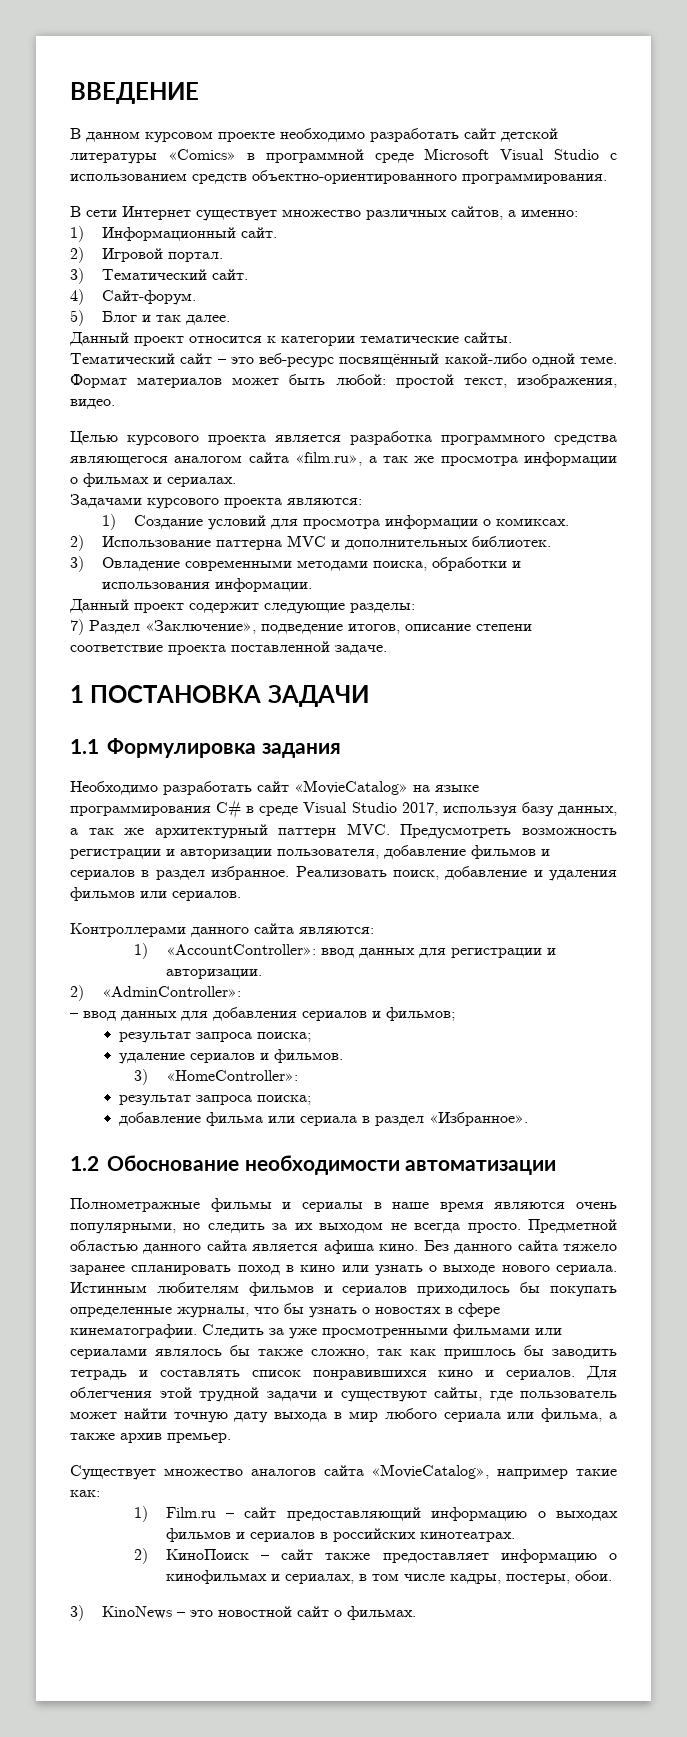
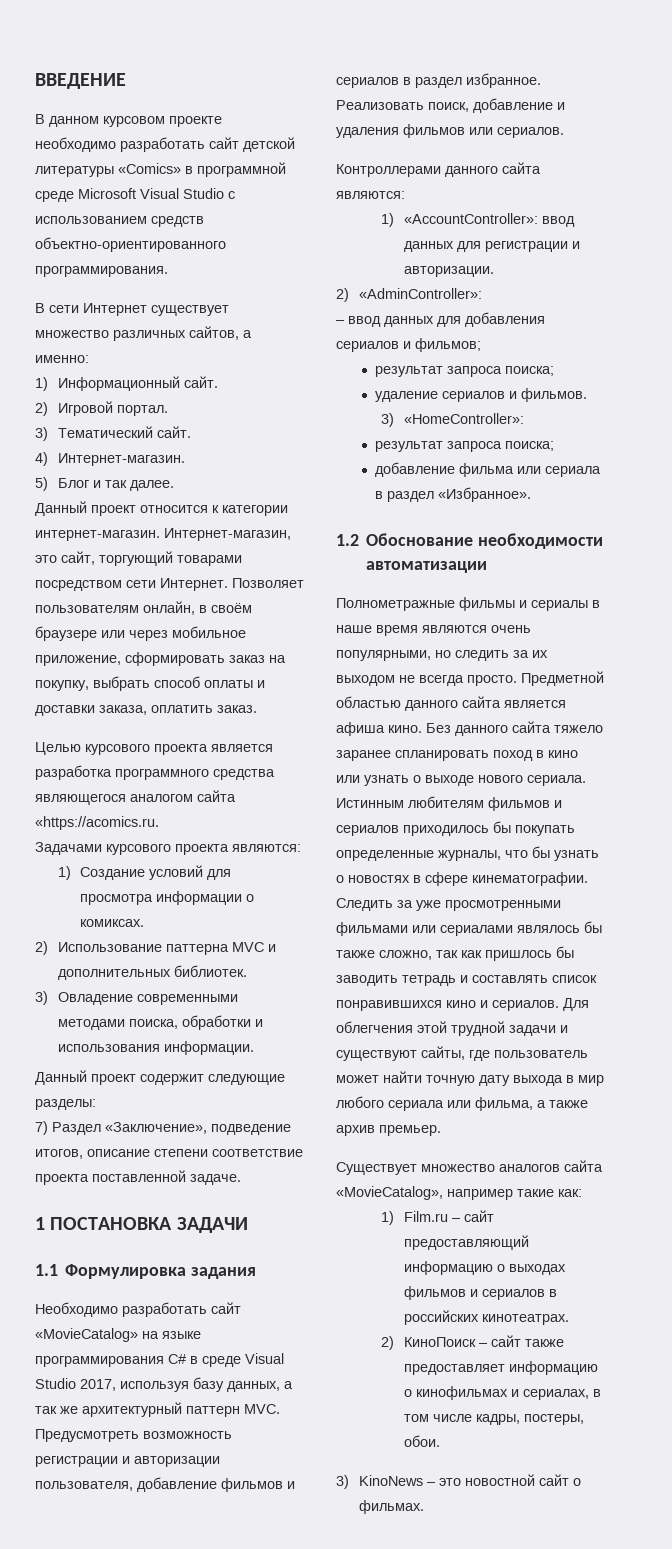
[101,290,196,305] Сайт-форум. -> [57,453,185,466] Интернет-магазин.
[360,332,512,343] [70,353,617,368] [70,374,617,388] [70,399,115,409] тематические сайты. Тематический сайт – это веб-ресурс посвящённый какой-либо одной теме. Формат материалов может быть любой: простой текст, изображения, видео. -> [35,528,291,541] [35,551,242,566] [35,578,304,591] [35,601,252,615] [35,626,246,641] [35,652,286,666] [35,676,265,691] [35,705,257,716] интернет-магазин. Интернет-магазин, это сайт, торгующий товарами посредством сети Интернет. Позволяет пользователям онлайн, в своём браузере или через мобильное приложение, сформировать заказ на покупку, выбрать способ оплаты и доставки заказа, оплатить заказ.
[295,452,617,466] [70,473,236,487] «film.ru», а так же просмотра информации о фильмах и сериалах. -> [35,816,159,830] «https://acomics.ru.

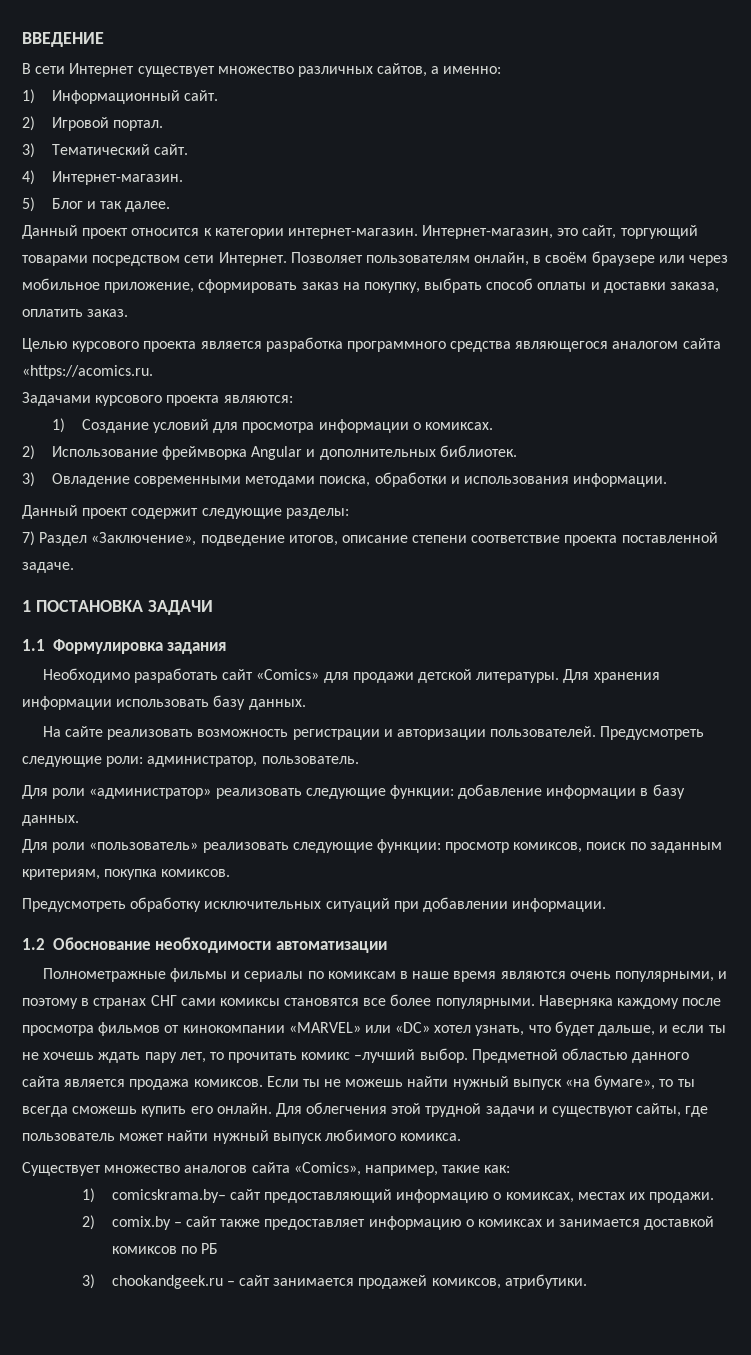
[35,114,222,127] [35,137,295,152] [35,162,286,177] [35,188,235,202] [35,216,204,227] [35,237,226,252] [35,266,168,277] // В данном курсовом проекте необходимо разработать сайт детской литературы «Comics» в программной среде Microsoft Visual Studio с использованием средств объектно-ориентированного программирования. -> (104, 39) none
[165,942,264,955] паттерна MVC -> [162,446,303,460] фреймворка Angular
[35,1328,201,1342] [35,1353,284,1367] [35,1377,293,1392] [35,1402,280,1417] [35,1429,232,1442] [35,1456,220,1467] [35,1477,295,1492] [336,73,541,88] [336,98,565,113] [336,124,564,138] [336,162,541,177] [336,191,405,199] [381,213,576,227] [404,241,581,252] [404,266,495,277] [336,288,482,302] [336,312,545,327] [336,338,481,352] [374,366,554,377] [374,388,587,402] [381,413,525,427] [374,441,554,452] [374,462,601,477] [374,487,531,502] «MovieCatalog» на языке программирования C# в среде Visual Studio 2017, используя базу данных, а так же архитектурный паттерн MVC. Предусмотреть возможность регистрации и авторизации пользователя, добавление фильмов и сериалов в раздел избранное. Реализовать поиск, добавление и удаления фильмов или сериалов. // Контроллерами данного сайта являются: // 1) «AccountController»: ввод данных для регистрации и авторизации. // 2) «AdminController»: // – ввод данных для добавления сериалов и фильмов; // результат запроса поиска; // удаление сериалов и фильмов. // 3) «HomeController»: // результат запроса поиска; // добавление фильма или сериала в раздел «Избранное». -> [256,669,660,683] [22,695,306,710] [42,726,705,740] [22,756,359,767] [22,784,685,799] [22,815,79,826] [22,839,722,853] [22,869,231,880] [22,897,607,912] «Comics» для продажи детской литературы. Для хранения информации использовать базу данных. // На сайте реализовать возможность регистрации и авторизации пользователей. Предусмотреть следующие роли: администратор, пользователь. // Для роли «администратор» реализовать следующие функции: добавление информации в базу данных. // Для роли «пользователь» реализовать следующие функции: просмотр комиксов, поиск по заданным критериям, покупка комиксов. // Предусмотреть обработку исключительных ситуаций при добавлении информации.
(588, 605) none -> [307,971,396,979] по комиксам
[435,650,548,661] [336,675,517,686] но следить за их выходом не всегда просто. -> [718,971,728,979] [22,994,722,1009] [22,1021,726,1036] [22,1048,468,1063] и поэтому в странах СНГ сами комиксы становятся все более популярными. Наверняка каждому после просмотра фильмов от кинокомпании «MARVEL» или «DC» хотел узнать, что будет дальше, и если ты не хочешь ждать пару лет, то прочитать комикс –лучший выбор.
[336,721,603,736] [336,750,578,761] [336,775,586,786] [336,796,562,811] [336,821,575,836] [336,846,599,861] [336,872,588,886] [336,898,561,911] [336,921,602,936] [336,946,574,961] [336,975,597,986] [336,1000,559,1011] афиша кино. Без данного сайта тяжело заранее спланировать поход в кино или узнать о выходе нового сериала. Истинным любителям фильмов и сериалов приходилось бы покупать определенные журналы, что бы узнать о новостях в сфере кинематографии. Следить за уже просмотренными фильмами или сериалами являлось бы также сложно, так как пришлось бы заводить тетрадь и составлять список понравившихся кино и сериалов. -> [129,1075,695,1090] [22,1103,272,1117] продажа комиксов. Если ты не можешь найти нужный выпуск «на бумаге», то ты всегда сможешь купить его онлайн.
[426,1075,604,1086] [336,1096,588,1111] [336,1125,441,1136] точную дату выхода в мир любого сериала или фильма, а также архив премьер. -> [212,1129,462,1144] нужный выпуск любимого комикса.
[336,1186,513,1200] «MovieCatalog», например -> [293,1162,438,1176] «Comics», например,
[404,1211,462,1222] Film.ru – -> [111,1189,226,1203] comicskrama.by–
[509,1264,567,1275] [404,1286,558,1300] [404,1310,570,1325] [381,1336,477,1350] выходах фильмов и сериалов в российских кинотеатрах. // 2) КиноПоиск -> [505,1192,715,1203] [81,1215,171,1230] комиксах, местах их продажи. // 2) comix.by
[416,1386,602,1400] [404,1414,585,1425] [404,1435,441,1447] [336,1474,581,1489] [358,1500,424,1514] кинофильмах и сериалах, в том числе кадры, постеры, обои. // 3) KinoNews – это новостной сайт о фильмах. -> [477,1216,715,1230] [111,1243,219,1254] [81,1274,587,1289] комиксах и занимается доставкой комиксов по РБ // 3) chookandgeek.ru – сайт занимается продажей комиксов, атрибутики.

